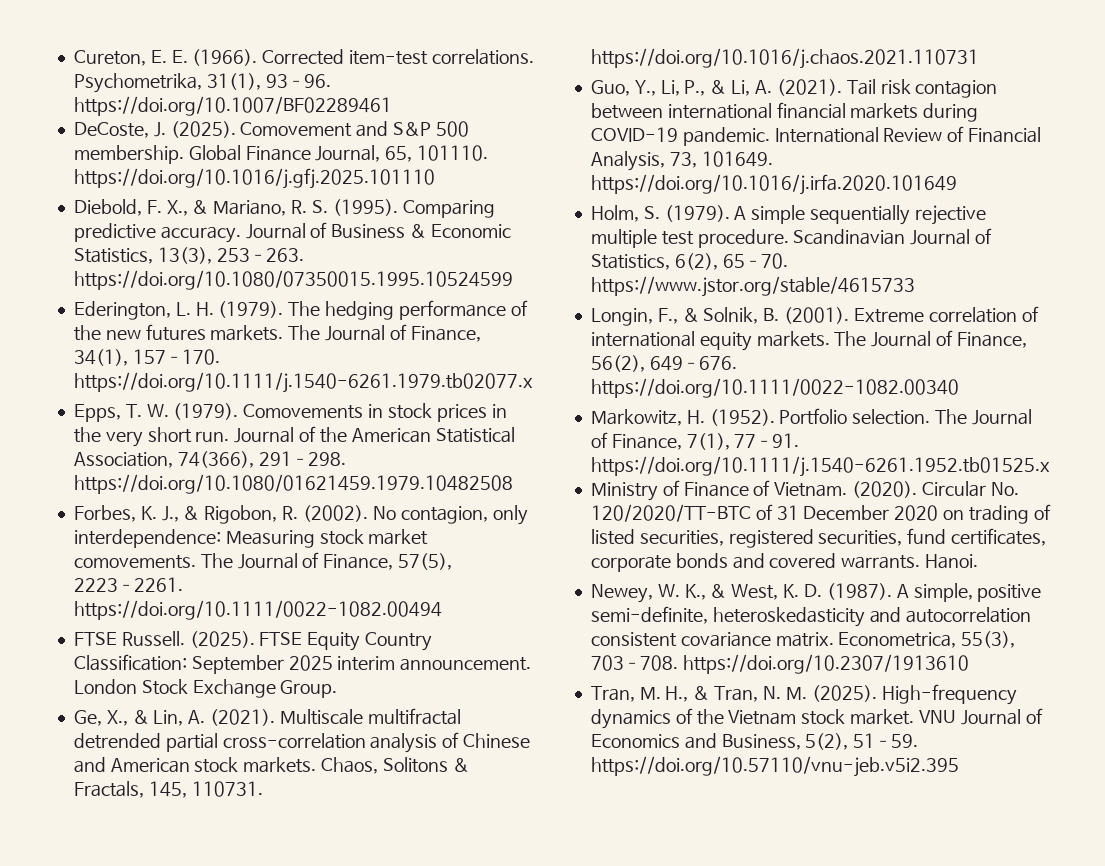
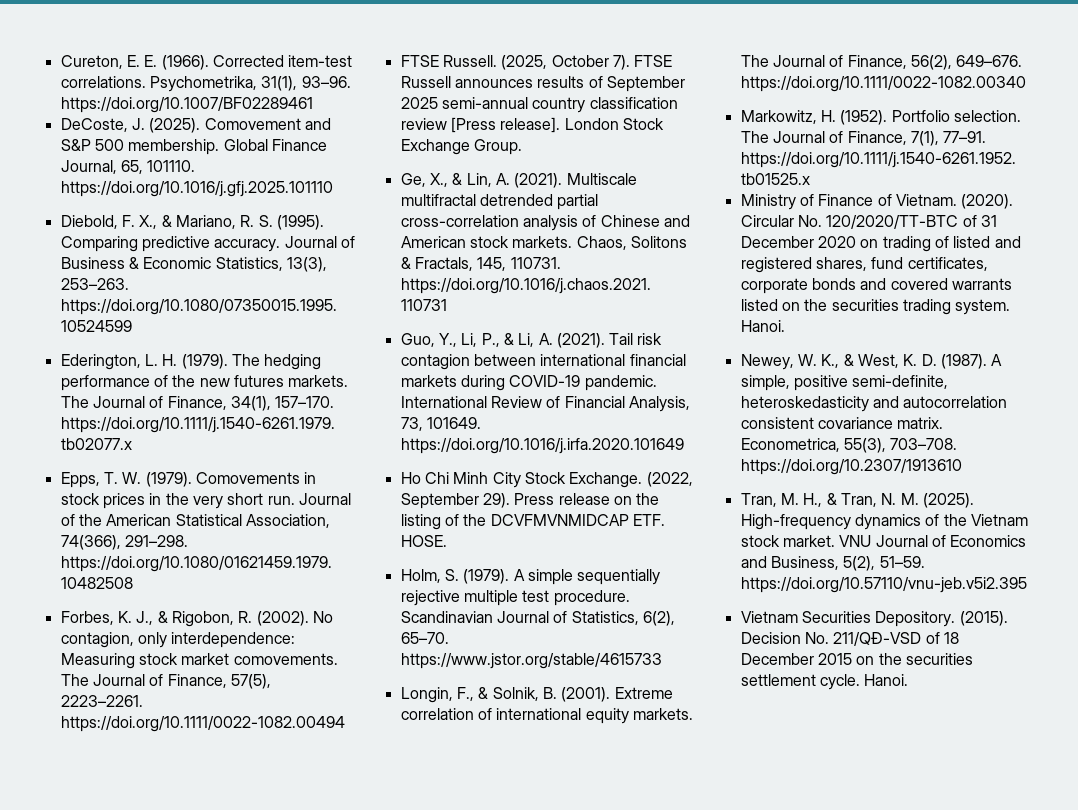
[189,631,433,651] [73,654,532,674] (2025). FTSE Equity Country Classification: September 2025 interim announcement. -> [501,55,673,70] [400,76,685,92] [400,97,678,113] [400,117,561,133] (2025, October 7). FTSE Russell announces results of September 2025 semi-annual country classification review [Press release].
(957, 184) none -> [400,472,693,488] [400,493,660,509] [400,514,665,530] [400,535,447,547] // Ho Chi Minh City Stock Exchange. (2022, September 29). Press release on the listing of the DCVFMVNMIDCAP ETF. HOSE.
[639,529,903,548] securities, registered securities, -> [994,236,1021,248] [740,257,867,273] and registered shares,
[841,555,921,569] warrants. -> [951,278,1012,290] [740,299,1011,315] warrants listed on the securities trading system.
(959, 766) none -> [740,611,1008,627] [740,632,959,646] [740,653,973,665] [740,674,909,690] // Vietnam Securities Depository. (2015). Decision No. 211/QĐ-VSD of 18 December 2015 on the securities settlement cycle. Hanoi.

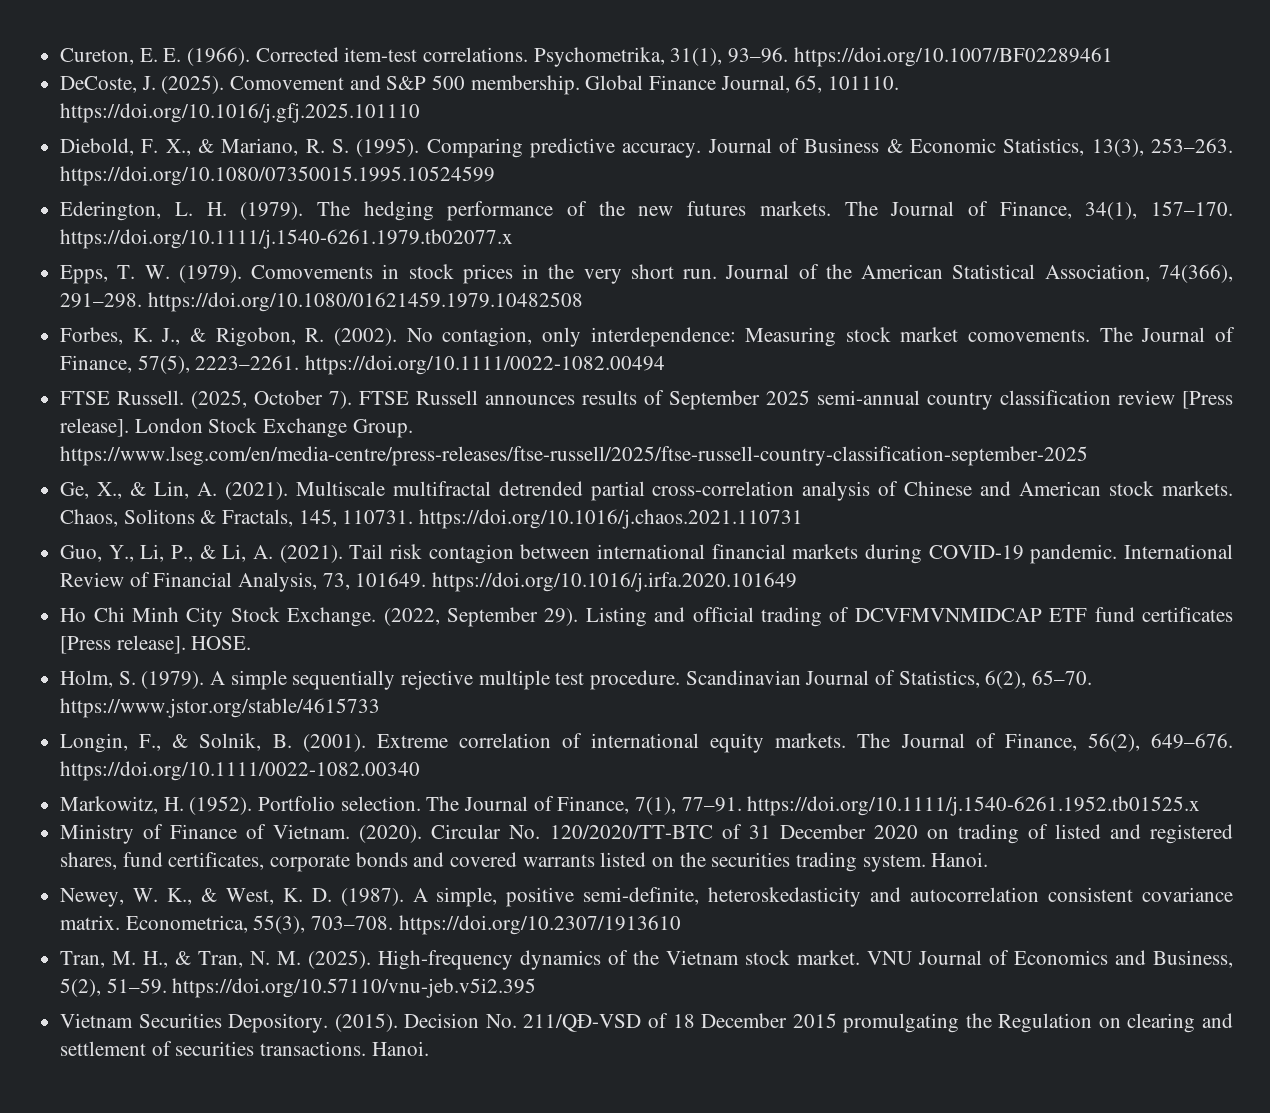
(522, 147) none -> [60,446,1089,466] https://www.lseg.com/en/media-centre/press-releases/ftse-russell/2025/ftse-russell-country-classification-september-2025
[514,493,660,505] [400,514,665,530] Press release on the listing of the DCVFMVNMIDCAP ETF. -> [585,607,1233,627] [60,635,186,654] Listing and official trading of DCVFMVNMIDCAP ETF fund certificates [Press release].
[856,653,973,665] [740,674,860,690] on the securities settlement cycle. -> [843,1013,1233,1033] [60,1041,367,1056] promulgating the Regulation on clearing and settlement of securities transactions.

